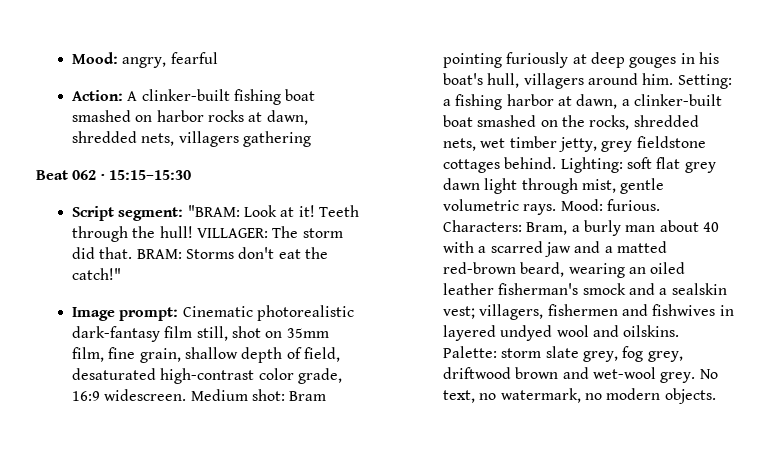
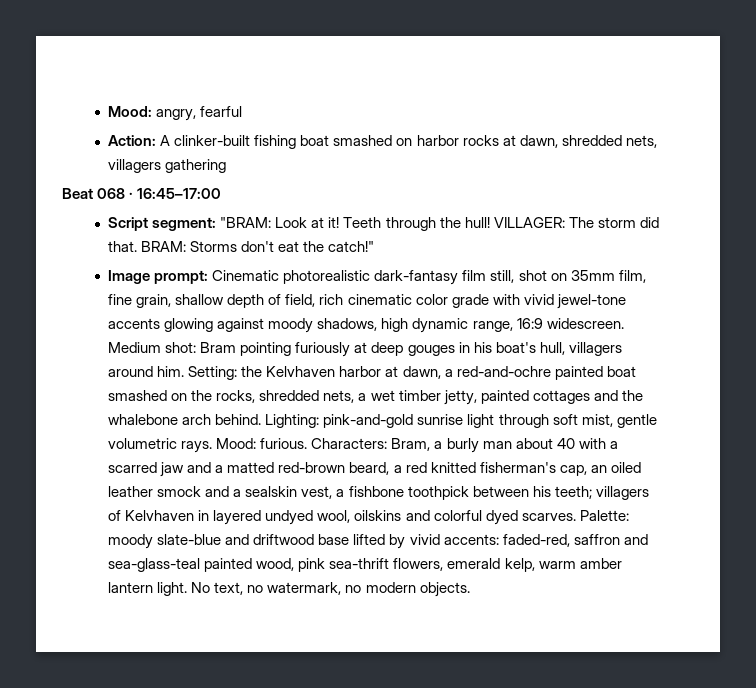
[72,170,191,180] 062 · 15:15–15:30 -> [97,188,222,199] 068 · 16:45–17:00
[71,368,342,384] desaturated high-contrast color grade, -> [319,294,626,309] [108,318,513,333] rich cinematic color grade with vivid jewel-tone accents glowing against moody shadows, high dynamic range,
[442,94,503,110] a fishing -> [241,366,336,377] the Kelvhaven
[633,94,722,106] clinker-built -> [456,366,603,380] red-and-ochre painted
(476, 144) none -> [358,393,367,401] a
[601,136,706,152] [442,157,716,173] [442,178,480,190] grey fieldstone cottages behind. Lighting: soft flat grey dawn -> [480,390,643,404] [108,414,464,428] painted cottages and the whalebone arch behind. Lighting: pink-and-gold sunrise
(578, 186) none -> [552,414,578,425] soft
[568,263,625,278] wearing -> [393,462,587,476] a red knitted fisherman's cap,
[498,283,579,295] fisherman's -> (154, 491) none
[442,304,734,320] [442,325,680,341] [442,346,683,362] [442,367,696,383] vest; villagers, fishermen and fishwives in layered undyed wool and oilskins. Palette: storm slate grey, fog grey, driftwood brown and wet-wool grey. -> [301,486,649,500] [108,510,629,525] [108,534,648,549] [108,558,622,572] [108,582,188,596] vest, a fishbone toothpick between his teeth; villagers of Kelvhaven in layered undyed wool, oilskins and colorful dyed scarves. Palette: moody slate-blue and driftwood base lifted by vivid accents: faded-red, saffron and sea-glass-teal painted wood, pink sea-thrift flowers, emerald kelp, warm amber lantern light.

